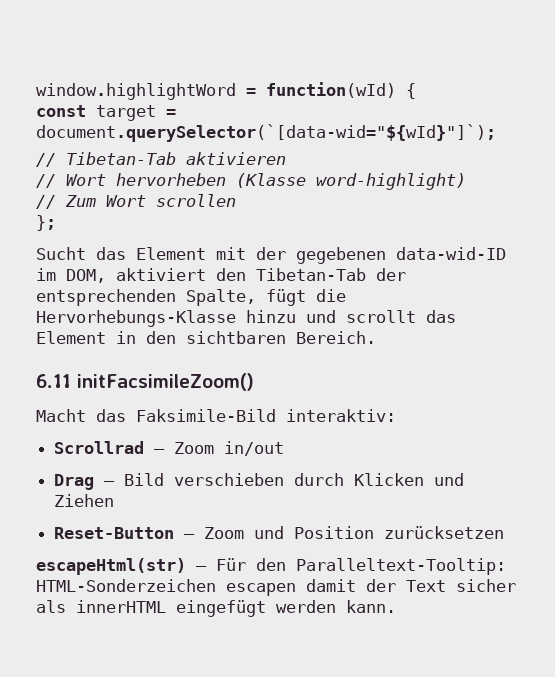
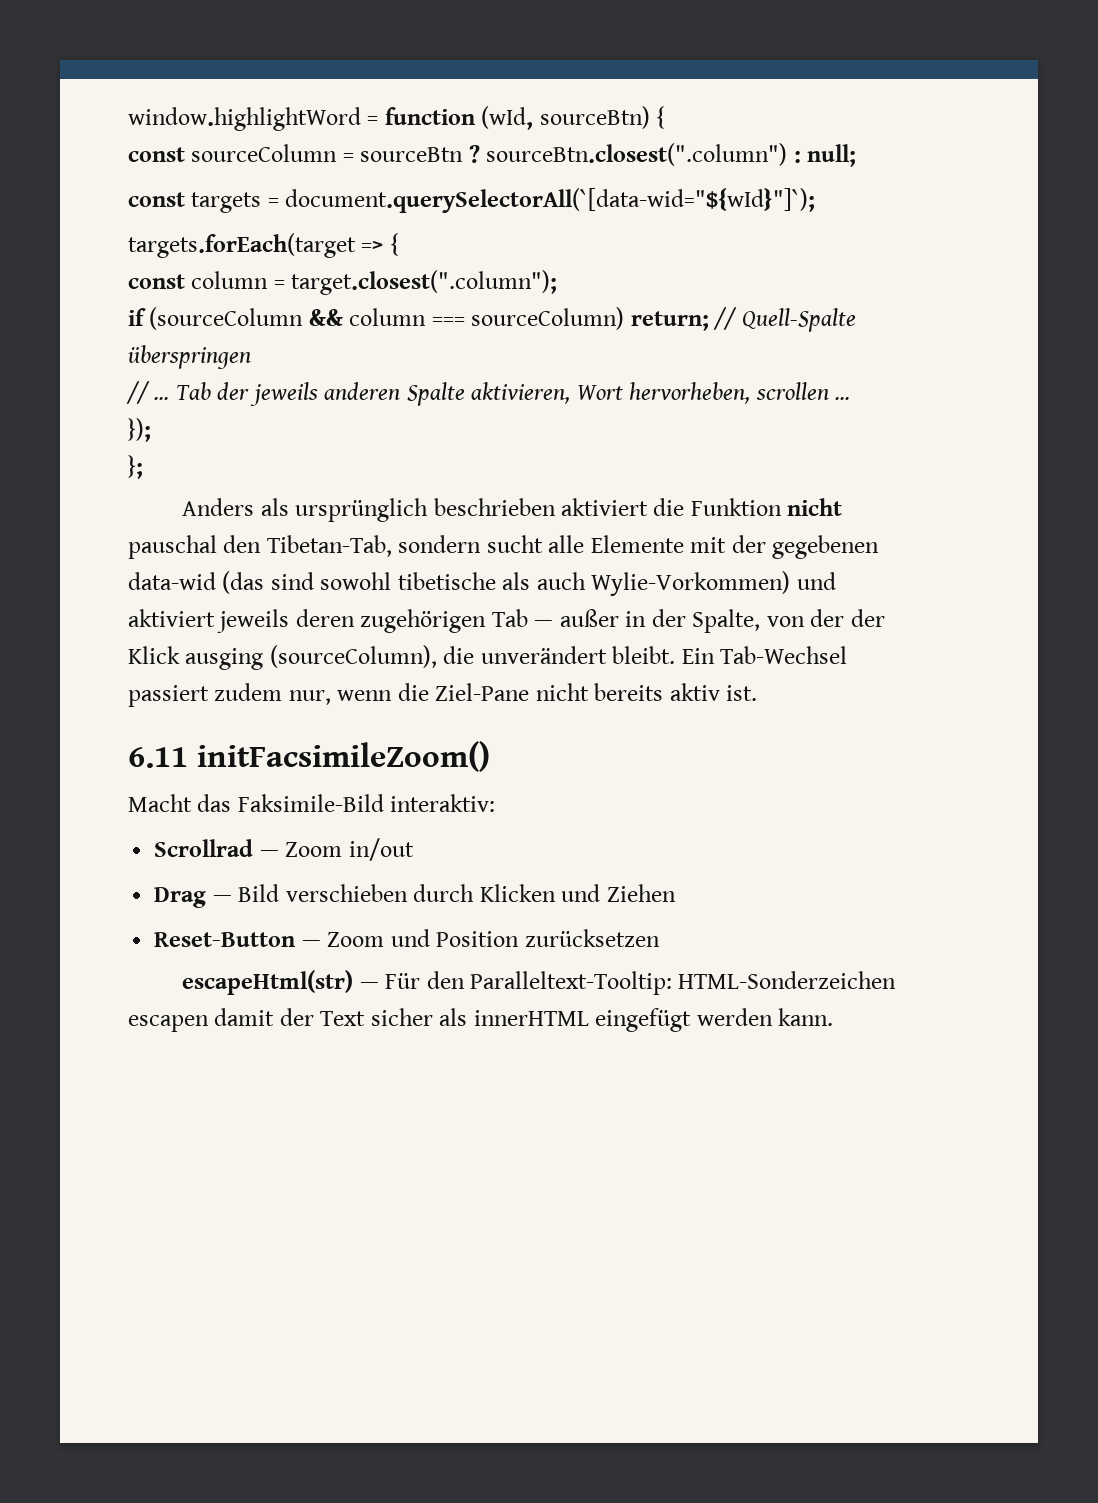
[266,82,416,99] [36,105,176,121] [36,124,496,142] [36,152,286,167] [36,173,466,190] [36,194,236,209] [36,215,56,231] [36,247,506,264] [36,268,406,283] [36,289,346,306] [36,310,456,327] [36,331,376,344] function(wId) { // const target = document.querySelector(`[data-wid="${wId}"]`); // // Tibetan-Tab aktivieren // // Wort hervorheben (Klasse word-highlight) // // Zum Wort scrollen // }; // Sucht das Element mit der gegebenen data-wid-ID im DOM, aktiviert den Tibetan-Tab der entsprechenden Spalte, fügt die Hervorhebungs-Klasse hinzu und scrollt das Element in den sichtbaren Bereich. -> [384,106,665,130] [128,143,857,167] [128,188,816,213] [128,233,398,258] [128,270,558,295] [128,307,856,332] [128,345,251,369] [126,381,851,406] [128,418,151,442] [128,455,143,479] [182,498,843,522] [128,535,880,559] [128,571,836,596] [128,609,885,633] [128,645,848,670] [128,683,758,707] function (wId, sourceBtn) { // const sourceColumn = sourceBtn ? sourceBtn.closest(".column") : null; // const targets = document.querySelectorAll(`[data-wid="${wId}"]`); // targets.forEach(target => { // const column = target.closest(".column"); // if (sourceColumn && column === sourceColumn) return; // Quell-Spalte überspringen // // ... Tab der jeweils anderen Spalte aktivieren, Wort hervorheben, scrollen ... // }); // }; // Anders als ursprünglich beschrieben aktiviert die Funktion nicht pauschal den Tibetan-Tab, sondern sucht alle Elemente mit der gegebenen data-wid (das sind sowohl tibetische als auch Wylie-Vorkommen) und aktiviert jeweils deren zugehörigen Tab — außer in der Spalte, von der der Klick ausging (sourceColumn), die unverändert bleibt. Ein Tab-Wechsel passiert zudem nur, wenn die Ziel-Pane nicht bereits aktiv ist.

